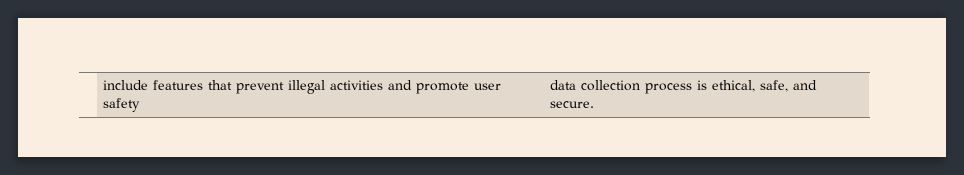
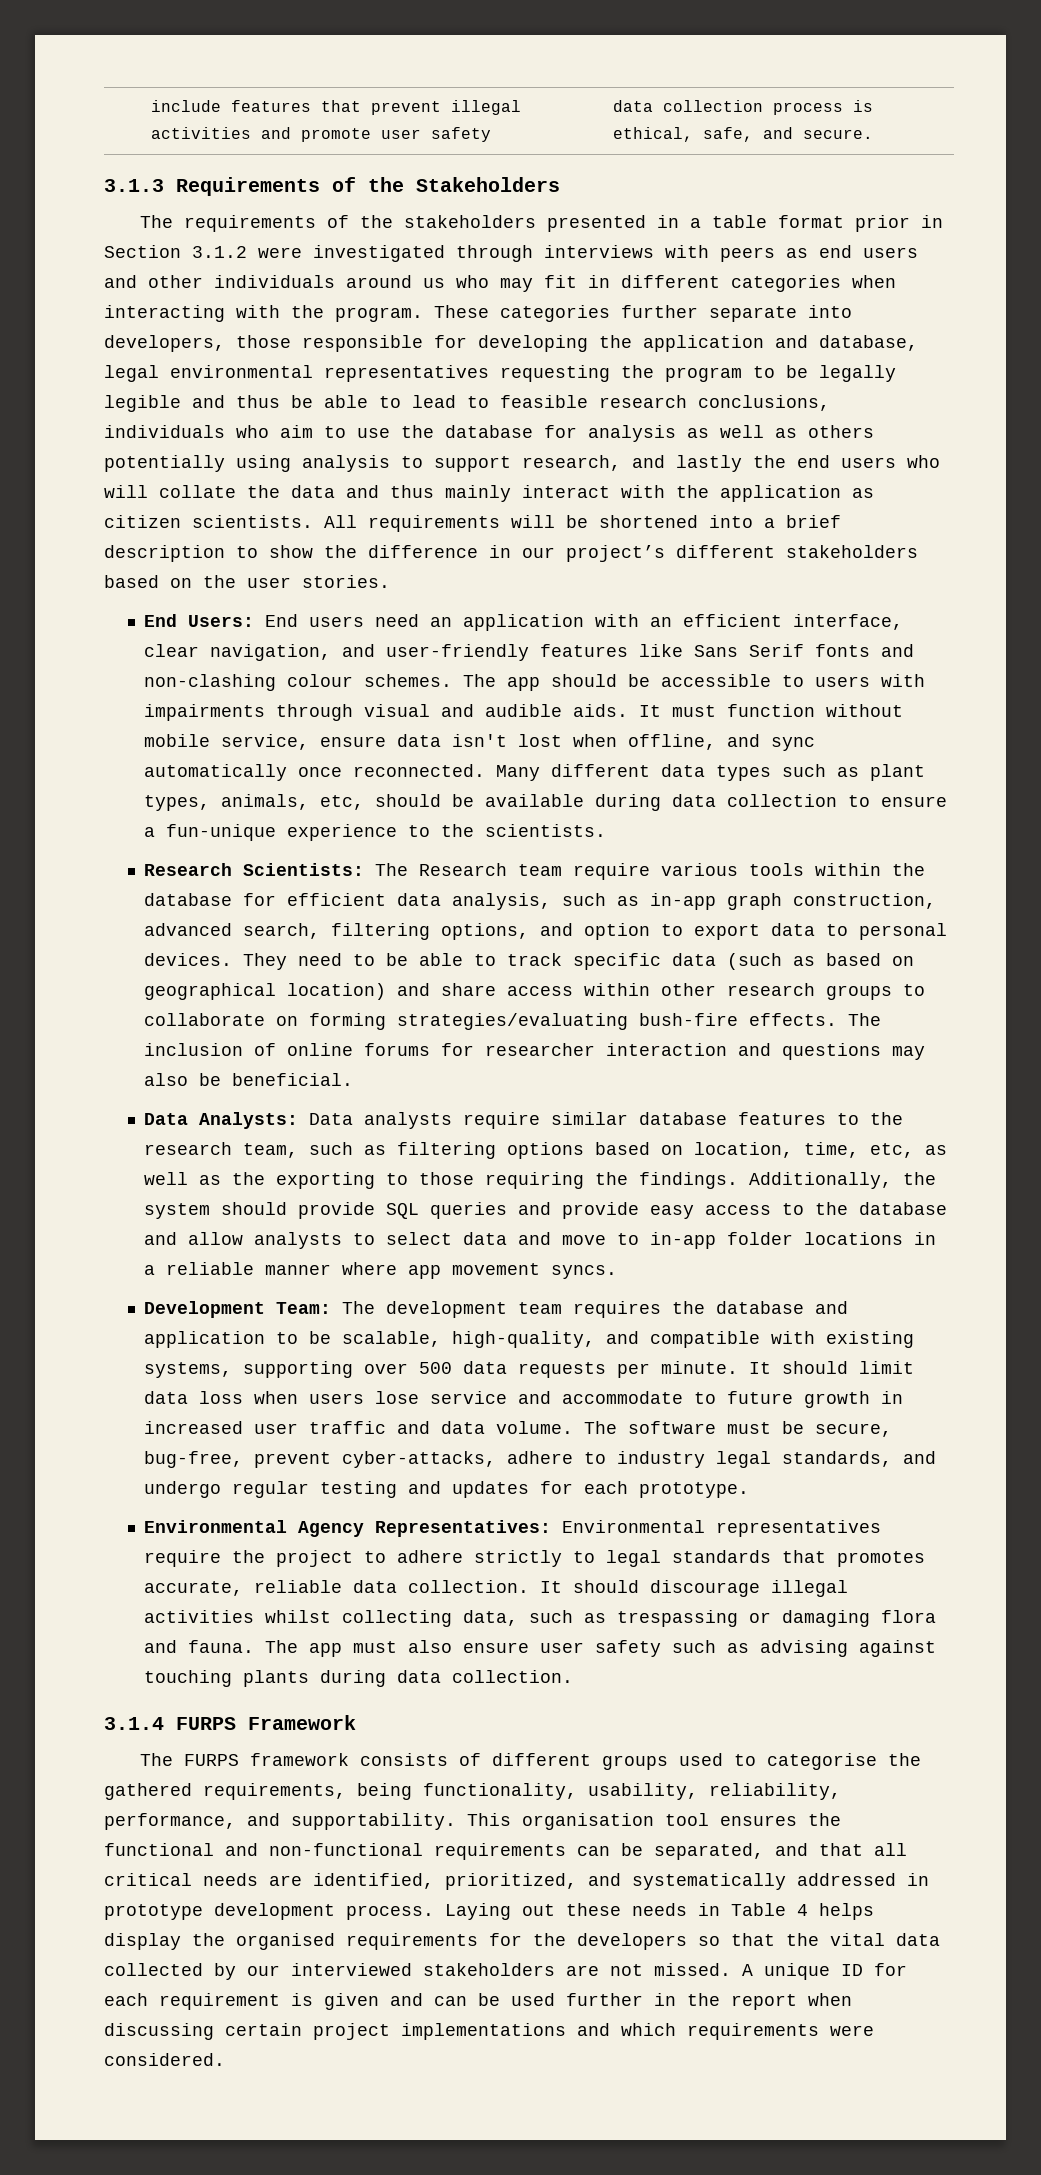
(594, 104) none -> [104,177,560,196] [139,215,943,232] [104,245,918,262] [104,275,896,292] [104,305,852,322] [104,335,918,352] [104,365,896,382] [104,395,830,412] [104,425,874,442] [104,455,940,472] [104,485,874,502] [104,515,841,532] [104,545,918,562] [104,575,390,588] [143,614,903,631] [143,644,914,661] [143,674,925,691] [143,704,903,721] [143,734,815,751] [143,764,925,781] [143,794,947,811] [143,824,606,841] [143,863,925,880] [143,893,936,910] [143,923,947,940] [143,953,914,970] [143,983,925,1000] [143,1013,881,1030] [143,1043,925,1060] [143,1073,353,1086] [143,1112,903,1129] [143,1142,947,1159] [143,1172,936,1189] [143,1202,947,1219] [143,1232,936,1249] [143,1262,617,1279] [143,1301,848,1318] [143,1331,914,1348] [143,1361,914,1378] [143,1391,903,1408] [143,1421,892,1437] [143,1451,936,1468] [143,1481,749,1498] [143,1520,881,1537] [143,1550,925,1567] [143,1580,848,1597] [143,1610,936,1627] [143,1640,936,1657] [143,1670,573,1687] [104,1715,356,1730] [139,1753,921,1770] [104,1783,841,1800] [104,1813,841,1830] [104,1843,907,1860] [104,1873,929,1890] [104,1903,874,1920] [104,1933,940,1950] [104,1963,907,1980] [104,1993,852,2010] [104,2023,874,2040] [104,2053,225,2066] // 3.1.3 Requirements of the Stakeholders // The requirements of the stakeholders presented in a table format prior in Section 3.1.2 were investigated through interviews with peers as end users and other individuals around us who may fit in different categories when interacting with the program. These categories further separate into developers, those responsible for developing the application and database, legal environmental representatives requesting the program to be legally legible and thus be able to lead to feasible research conclusions, individuals who aim to use the database for analysis as well as others potentially using analysis to support research, and lastly the end users who will collate the data and thus mainly interact with the application as citizen scientists. All requirements will be shortened into a brief description to show the difference in our project’s different stakeholders based on the user stories. // End Users: End users need an application with an efficient interface, clear navigation, and user-friendly features like Sans Serif fonts and non-clashing colour schemes. The app should be accessible to users with impairments through visual and audible aids. It must function without mobile service, ensure data isn't lost when offline, and sync automatically once reconnected. Many different data types such as plant types, animals, etc, should be available during data collection to ensure a fun-unique experience to the scientists. // Research Scientists: The Research team require various tools within the database for efficient data analysis, such as in-app graph construction, advanced search, filtering options, and option to export data to personal devices. They need to be able to track specific data (such as based on geographical location) and share access within other research groups to collaborate on forming strategies/evaluating bush-fire effects. The inclusion of online forums for researcher interaction and questions may also be beneficial. // Data Analysts: Data analysts require similar database features to the research team, such as filtering options based on location, time, etc, as well as the exporting to those requiring the findings. Additionally, the system should provide SQL queries and provide easy access to the database and allow analysts to select data and move to in-app folder locations in a reliable manner where app movement syncs. // Development Team: The development team requires the database and application to be scalable, high-quality, and compatible with existing systems, supporting over 500 data requests per minute. It should limit data loss when users lose service and accommodate to future growth in increased user traffic and data volume. The software must be secure, bug-free, prevent cyber-attacks, adhere to industry legal standards, and undergo regular testing and updates for each prototype. // Environmental Agency Representatives: Environmental representatives require the project to adhere strictly to legal standards that promotes accurate, reliable data collection. It should discourage illegal activities whilst collecting data, such as trespassing or damaging flora and fauna. The app must also ensure user safety such as advising against touching plants during data collection. // 3.1.4 FURPS Framework // The FURPS framework consists of different groups used to categorise the gathered requirements, being functionality, usability, reliability, performance, and supportability. This organisation tool ensures the functional and non-functional requirements can be separated, and that all critical needs are identified, prioritized, and systematically addressed in prototype development process. Laying out these needs in Table 4 helps display the organised requirements for the developers so that the vital data collected by our interviewed stakeholders are not missed. A unique ID for each requirement is given and can be used further in the report when discussing certain project implementations and which requirements were considered.

